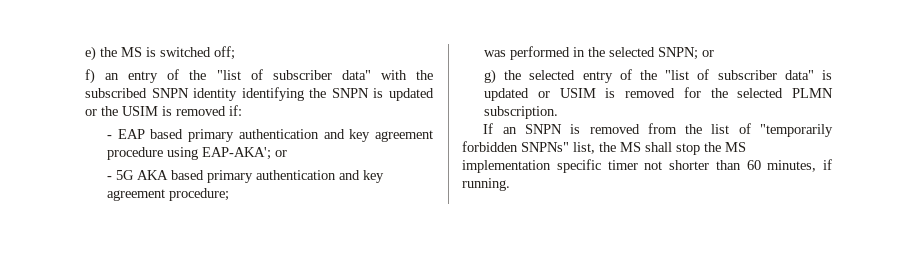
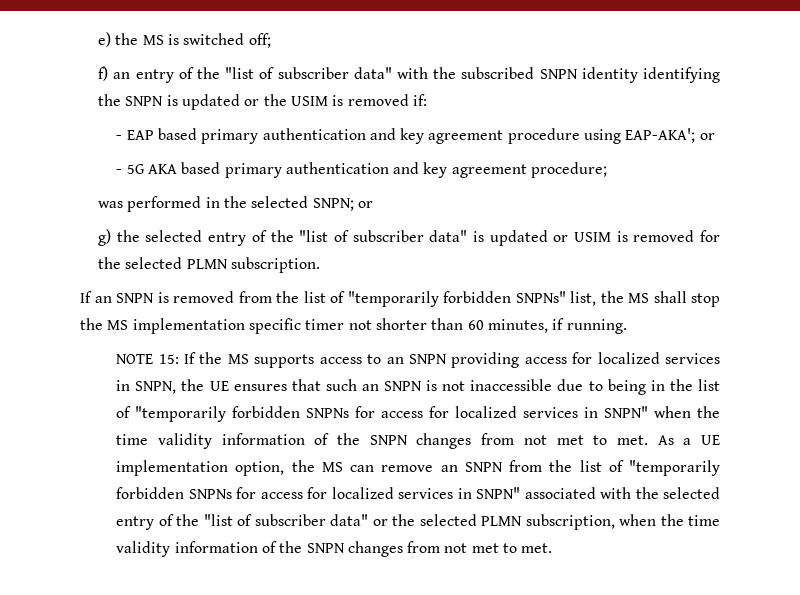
(510, 184) none -> [116,352,720,368] [116,379,720,395] [116,406,721,422] [116,433,721,449] [116,460,720,476] [116,487,721,499] [116,514,720,530] [116,541,553,557] // NOTE 15: If the MS supports access to an SNPN providing access for localized services in SNPN, the UE ensures that such an SNPN is not inaccessible due to being in the list of "temporarily forbidden SNPNs for access for localized services in SNPN" when the time validity information of the SNPN changes from not met to met. As a UE implementation option, the MS can remove an SNPN from the list of "temporarily forbidden SNPNs for access for localized services in SNPN" associated with the selected entry of the "list of subscriber data" or the selected PLMN subscription, when the time validity information of the SNPN changes from not met to met.

